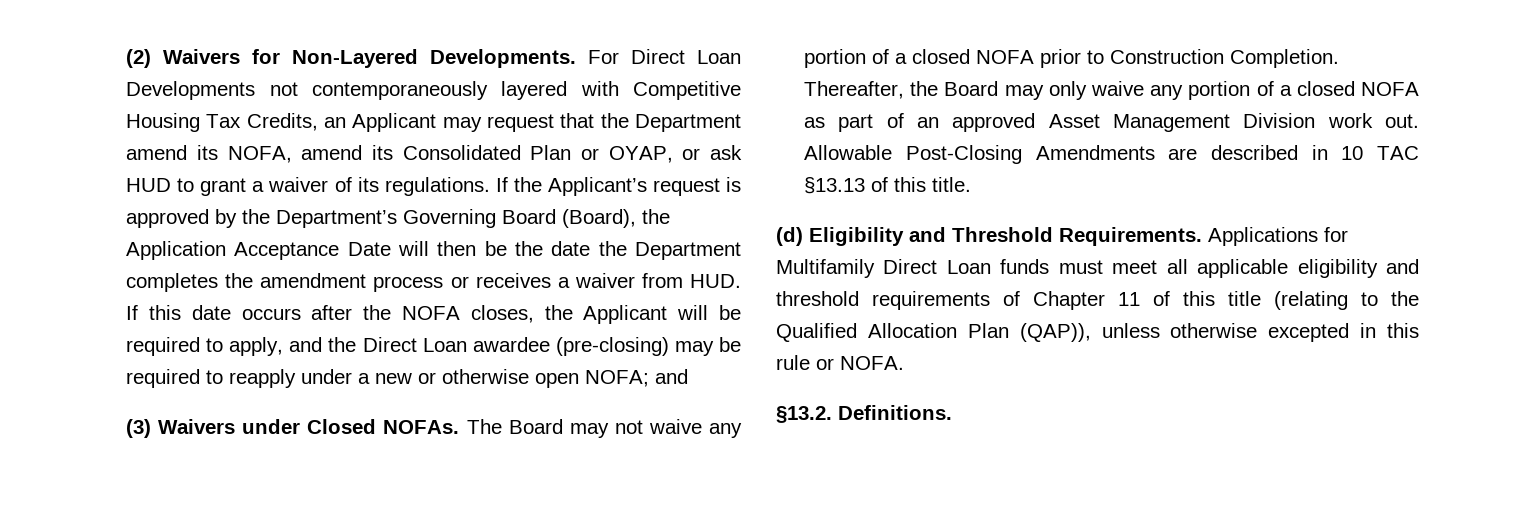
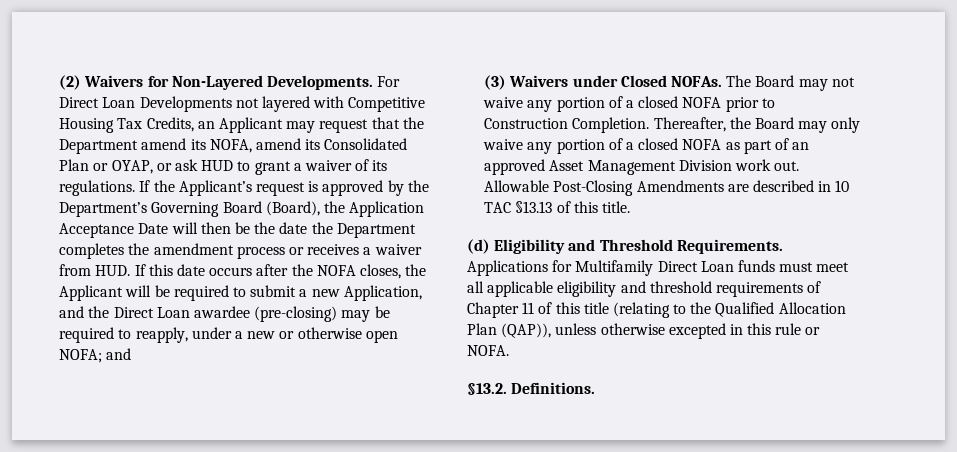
[311,81,488,100] contemporaneously -> (259, 103) none
[229,337,284,356] apply, -> [250,285,422,301] submit a new Application,
[229,369,297,388] reapply -> [135,327,188,343] reapply,

